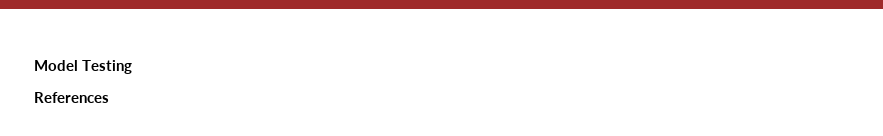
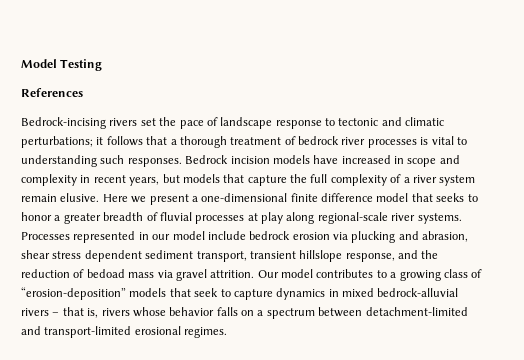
(109, 97) none -> [21,117,445,129] [21,136,467,148] [21,155,460,167] [21,174,476,186] [21,193,478,205] [21,212,462,224] [21,231,469,243] [21,250,439,262] [21,269,483,281] [21,287,459,300] [21,307,468,319] [21,326,228,338] // Bedrock-incising rivers set the pace of landscape response to tectonic and climatic perturbations; it follows that a thorough treatment of bedrock river processes is vital to understanding such responses. Bedrock incision models have increased in scope and complexity in recent years, but models that capture the full complexity of a river system remain elusive. Here we present a one-dimensional finite difference model that seeks to honor a greater breadth of fluvial processes at play along regional-scale river systems. Processes represented in our model include bedrock erosion via plucking and abrasion, shear stress dependent sediment transport, transient hillslope response, and the reduction of bedoad mass via gravel attrition. Our model contributes to a growing class of “erosion-deposition” models that seek to capture dynamics in mixed bedrock-alluvial rivers – that is, rivers whose behavior falls on a spectrum between detachment-limited and transport-limited erosional regimes.

